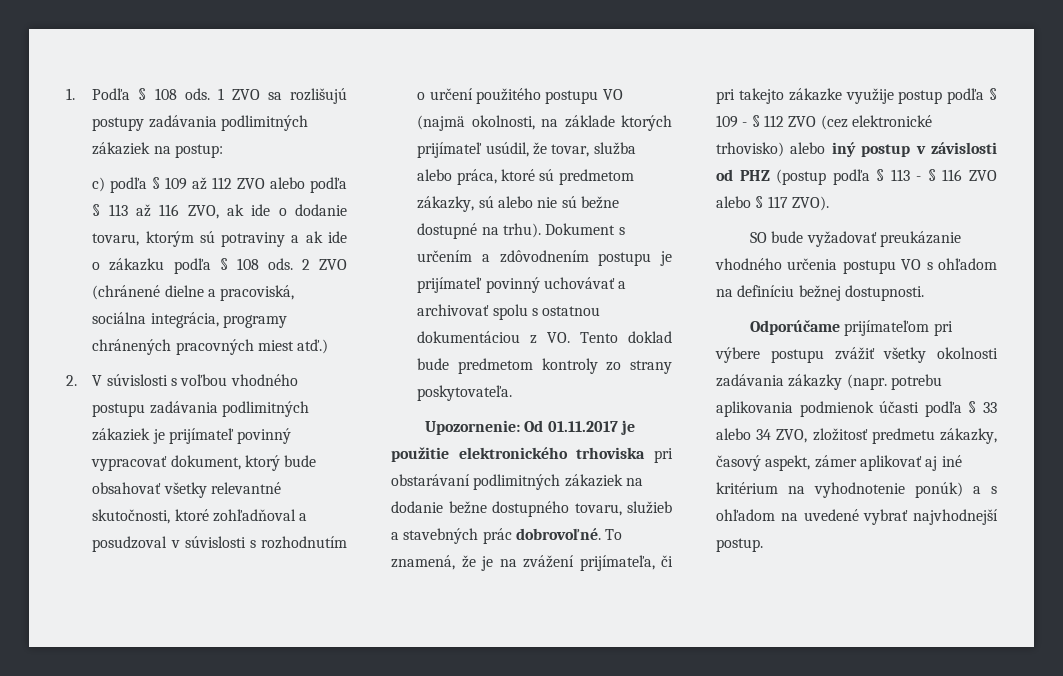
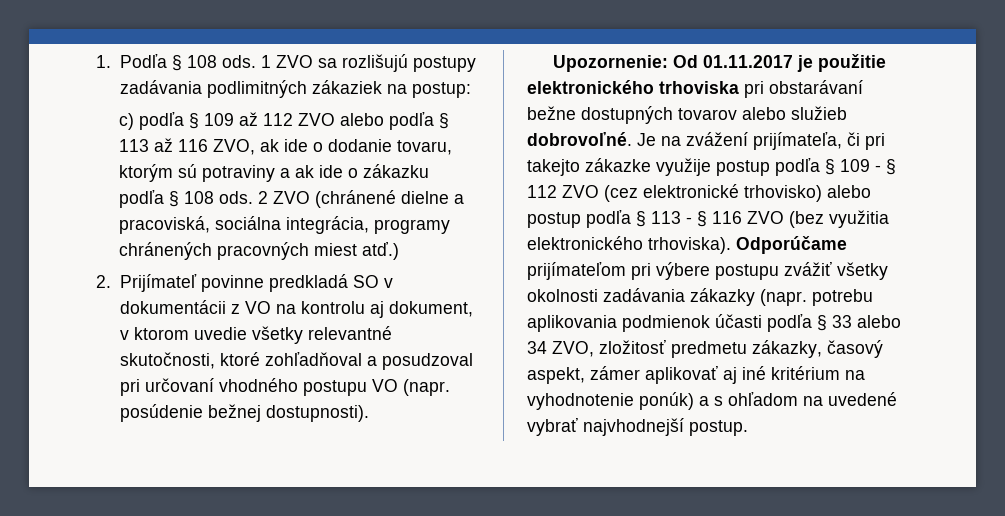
[92,374,298,386] [92,401,310,417] [92,428,292,444] [91,455,317,471] [92,482,162,494] V súvislosti s voľbou vhodného postupu zadávania podlimitných zákaziek je prijímateľ povinný vypracovať dokument, ktorý bude obsahovať -> [119,274,393,292] [119,300,473,318] [119,327,247,340] Prijímateľ povinne predkladá SO v dokumentácii z VO na kontrolu aj dokument, v ktorom uvedie
[170,536,348,549] [417,88,623,104] [417,115,672,131] [417,142,636,158] [417,169,634,185] [417,196,619,212] [417,223,625,239] [417,250,672,266] [417,277,627,293] [417,304,601,320] [417,331,672,344] [417,358,672,374] [417,385,513,401] v súvislosti s rozhodnutím o určení použitého postupu VO (najmä okolnosti, na základe ktorých prijímateľ usúdil, že tovar, služba alebo práca, ktoré sú predmetom zákazky, sú alebo nie sú bežne dostupné na trhu). Dokument s určením a zdôvodnením postupu je prijímateľ povinný uchovávať a archivovať spolu s ostatnou dokumentáciou z VO. Tento doklad bude predmetom kontroly zo strany poskytovateľa. -> [119,378,450,396] [119,404,369,422] pri určovaní vhodného postupu VO (napr. posúdenie bežnej dostupnosti).
[473,474,643,490] [391,501,672,517] [391,528,623,544] [391,555,493,571] podlimitných zákaziek na dodanie bežne dostupného tovaru, služieb a stavebných prác dobrovoľné. To znamená, že je -> [527,106,847,124] [527,132,656,146] bežne dostupných tovarov alebo služieb dobrovoľné. Je
[831,142,997,157] [716,169,827,185] iný postup v závislosti od PHZ (postup -> [527,212,581,228] postup
[716,196,829,211] [750,231,962,247] [715,258,997,274] [716,285,924,301] alebo § 117 ZVO). // SO bude vyžadovať preukázanie vhodného určenia postupu VO s ohľadom na definíciu bežnej dostupnosti. // -> [789,210,889,228] [527,236,731,254] (bez využitia elektronického trhoviska).

